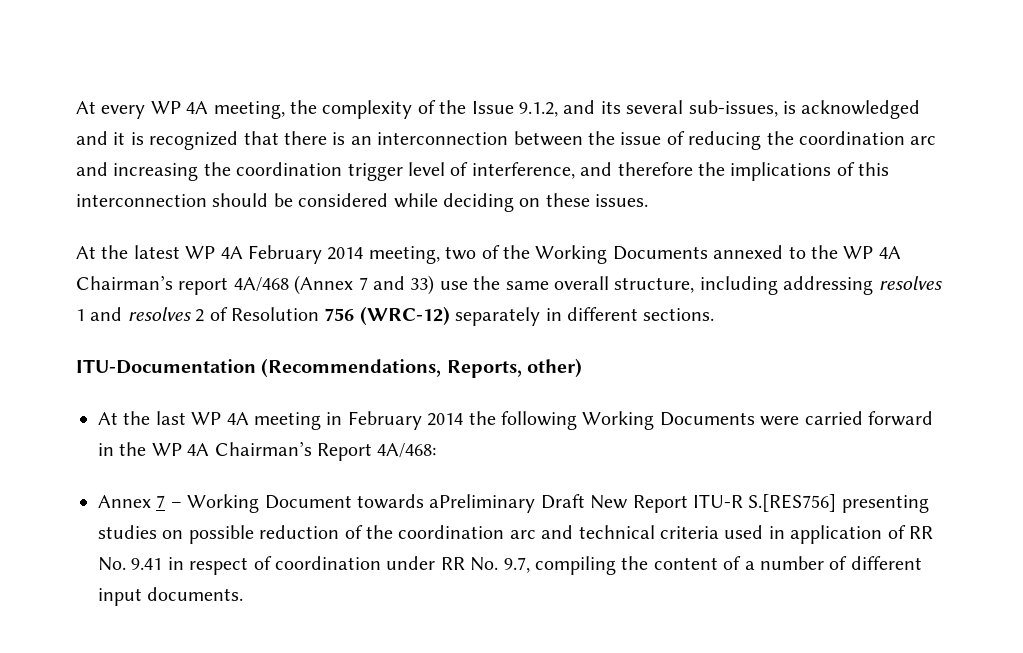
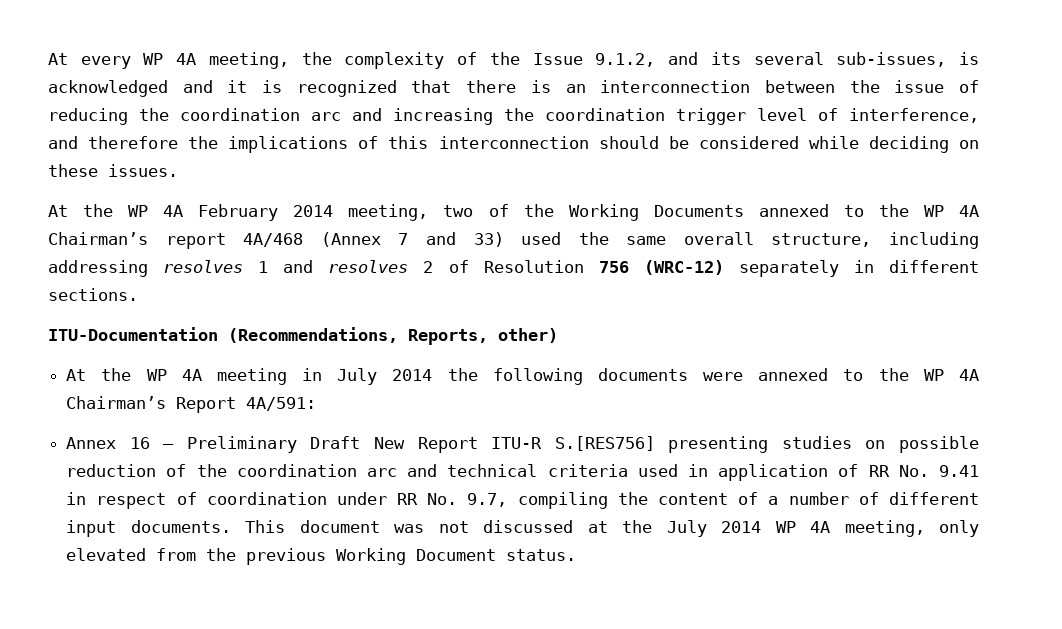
[133,245,180,259] latest -> (114, 210) none
[439,281,468,290] use -> [521,232,562,245] used
[155,411,186,425] last -> (132, 374) none
[347,411,422,430] February -> [337,368,378,385] July
[582,411,933,430] [98,443,114,456] Working Documents were carried forward in -> [597,368,864,381] documents were annexed to
[377,443,437,458] 4A/468: -> [246,397,317,411] 4A/591:
[156,494,536,513] 7 – Working Document towards aPreliminary -> [129,436,297,453] 16 – Preliminary
(244, 594) none -> [245,520,980,537] [66,548,577,565] This document was not discussed at the July 2014 WP 4A meeting, only elevated from the previous Working Document status.

